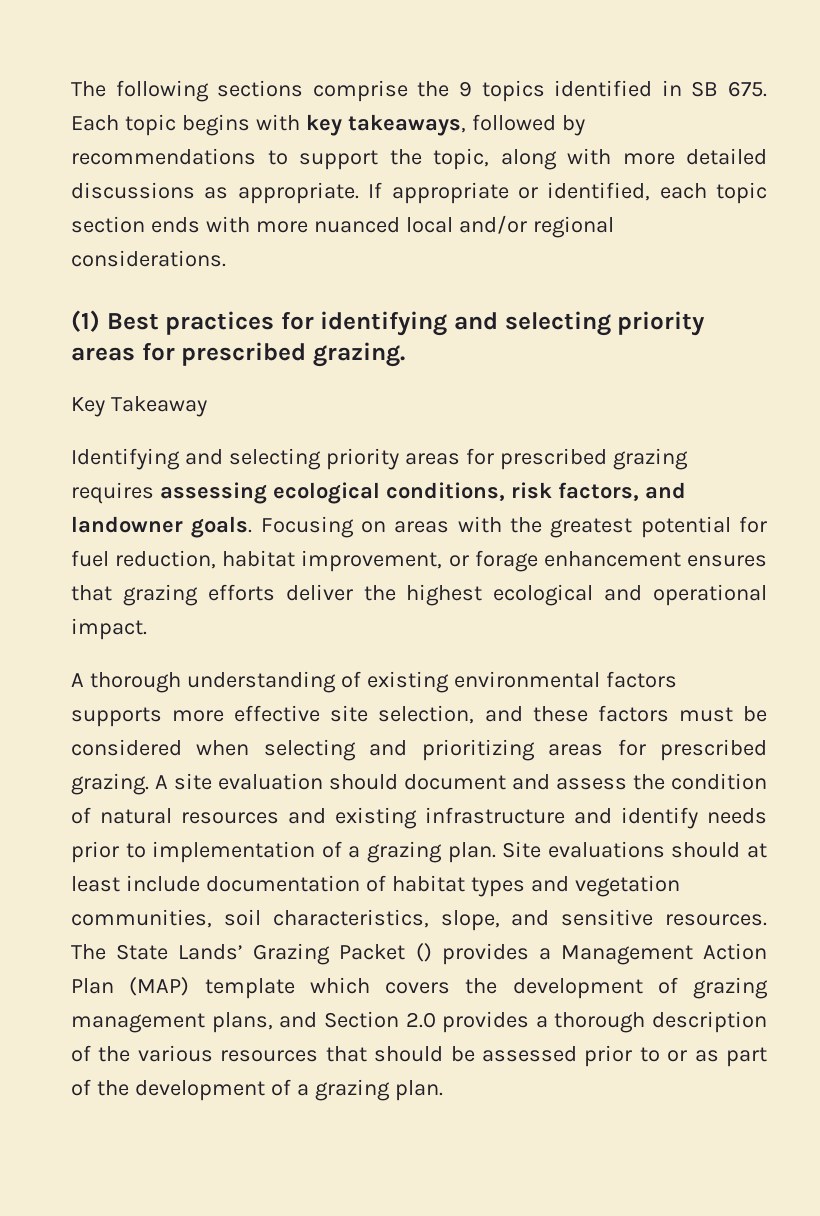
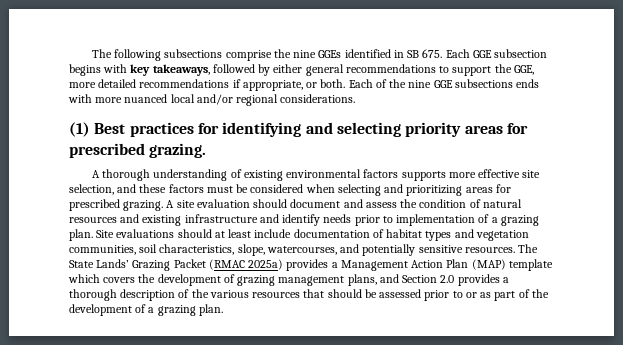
[217,80,304,97] sections -> [164,49,223,58] subsections
[459,80,545,102] 9 topics -> [293,50,342,58] nine GGEs
[124,114,176,136] topic -> [472,49,547,58] GGE subsection
(585, 125) none -> [273,64,344,76] either general
[433,148,767,170] [71,182,767,204] [71,216,145,233] topic, along with more detailed discussions as appropriate. If appropriate or identified, each topic section -> [513,65,534,75] [69,79,513,91] GGE, more detailed recommendations if appropriate, or both. Each of the nine GGE subsections
[71,396,207,417] [71,448,688,470] [71,482,686,504] [71,516,767,538] [71,550,767,572] [71,584,767,606] [71,618,147,640] // Key Takeaway // Identifying and selecting priority areas for prescribed grazing requires assessing ecological conditions, risk factors, and landowner goals. Focusing on areas with the greatest potential for fuel reduction, habitat improvement, or forage enhancement ensures that grazing efforts deliver the highest ecological and operational impact. -> (207, 150) none
[511,910,550,926] and -> [266,244,416,256] watercourses, and potentially
[415,943,432,962] () -> [208,259,284,270] (RMAC 2025a)

